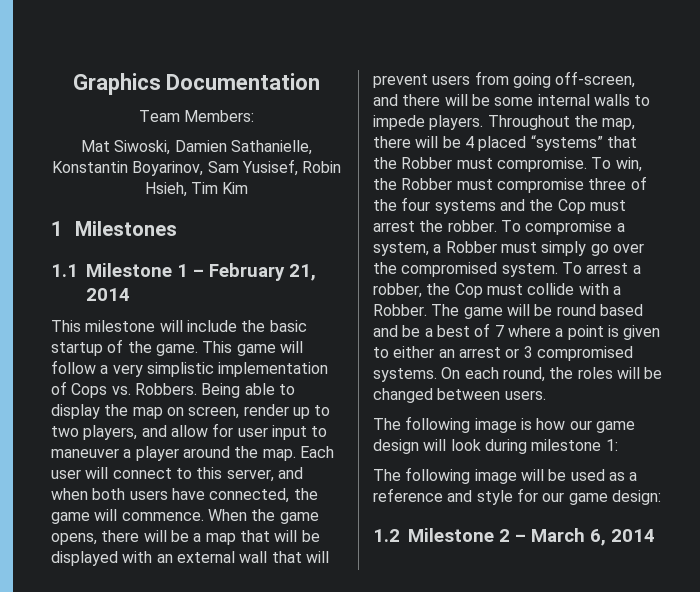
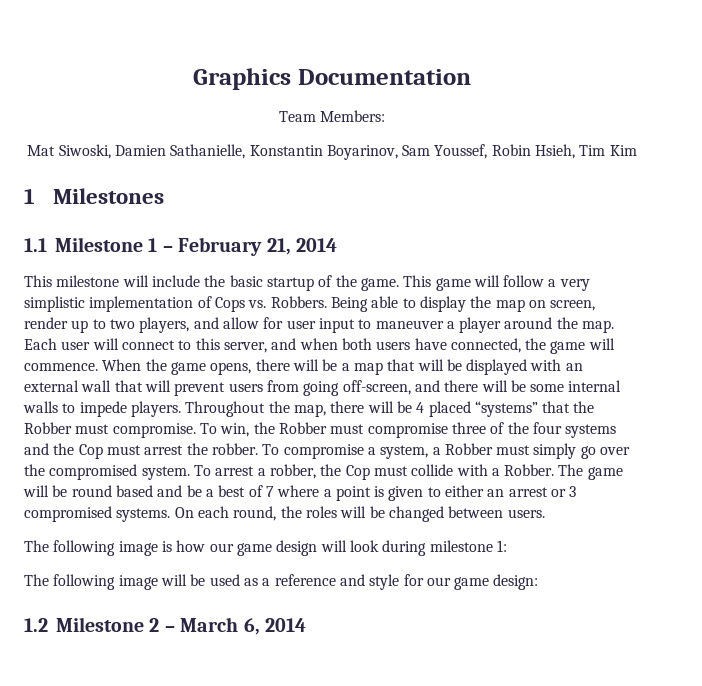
[241,159,298,176] Yusisef, -> [434,144,488,159] Youssef,

